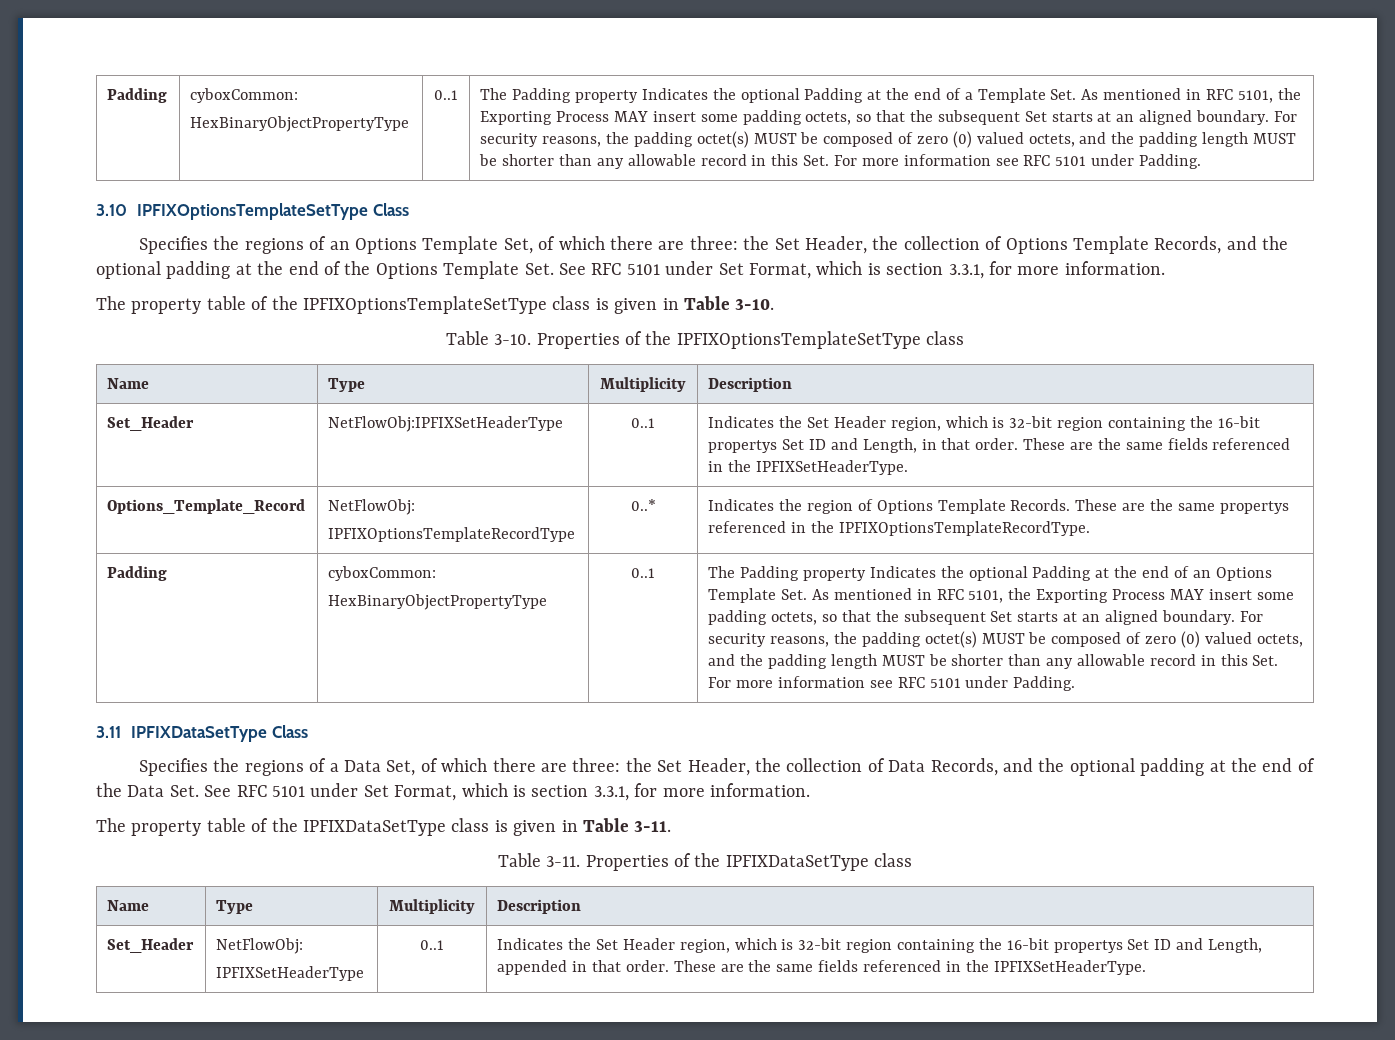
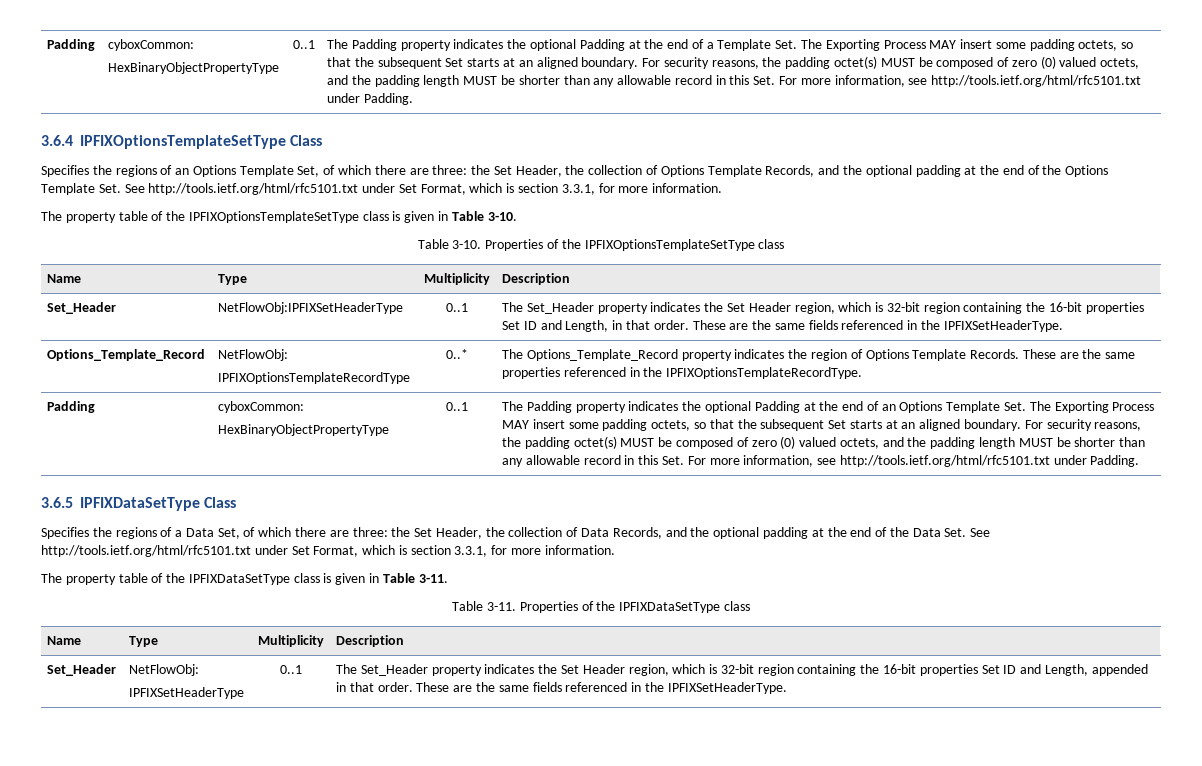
[107,88,168,103] [190,88,299,103] [190,116,410,132] [434,90,458,100] [480,88,708,103] Padding | cyboxCommon: // HexBinaryObjectPropertyType | 0..1 | The Padding property Indicates -> [47,39,96,51] [108,39,195,51] [108,62,280,74] [293,40,315,49] [327,39,504,51] Padding | cyboxCommon: // HexBinaryObjectPropertyType | 0..1 | The Padding property indicates
[1081,88,1301,103] As mentioned in RFC 5101, the -> [801,39,823,49] The
[903,154,1202,169] [96,204,127,216] information see RFC 5101 under Padding. // 3.10 -> [834,75,1142,87] [327,93,413,105] [41,135,73,146] information, see http://tools.ietf.org/html/rfc5101.txt under Padding. // 3.6.4
[591,263,660,275] RFC 5101 -> [148,183,359,195] http://tools.ietf.org/html/rfc5101.txt
[708,416,775,428] Indicates -> [502,302,701,314] The Set_Header property indicates
[708,440,778,453] propertys -> [1085,302,1144,314] properties
[708,499,775,511] Indicates -> [502,349,785,361] The Options_Template_Record property indicates
[1219,501,1289,514] propertys -> [502,367,561,379] properties
[869,566,936,578] Indicates -> [628,401,679,411] indicates
[811,588,1032,603] As mentioned in RFC 5101, the -> [1029,401,1051,411] The
[777,676,1076,691] [96,726,121,738] information see RFC 5101 under Padding. // 3.11 -> [743,455,1140,467] [41,497,73,508] information, see http://tools.ietf.org/html/rfc5101.txt under Padding. // 3.6.5
[236,785,305,797] RFC 5101 -> [41,545,251,557] http://tools.ietf.org/html/rfc5101.txt
[497,938,564,950] Indicates -> [336,664,535,676] The Set_Header property indicates
[1053,940,1123,953] propertys -> [919,664,978,676] properties

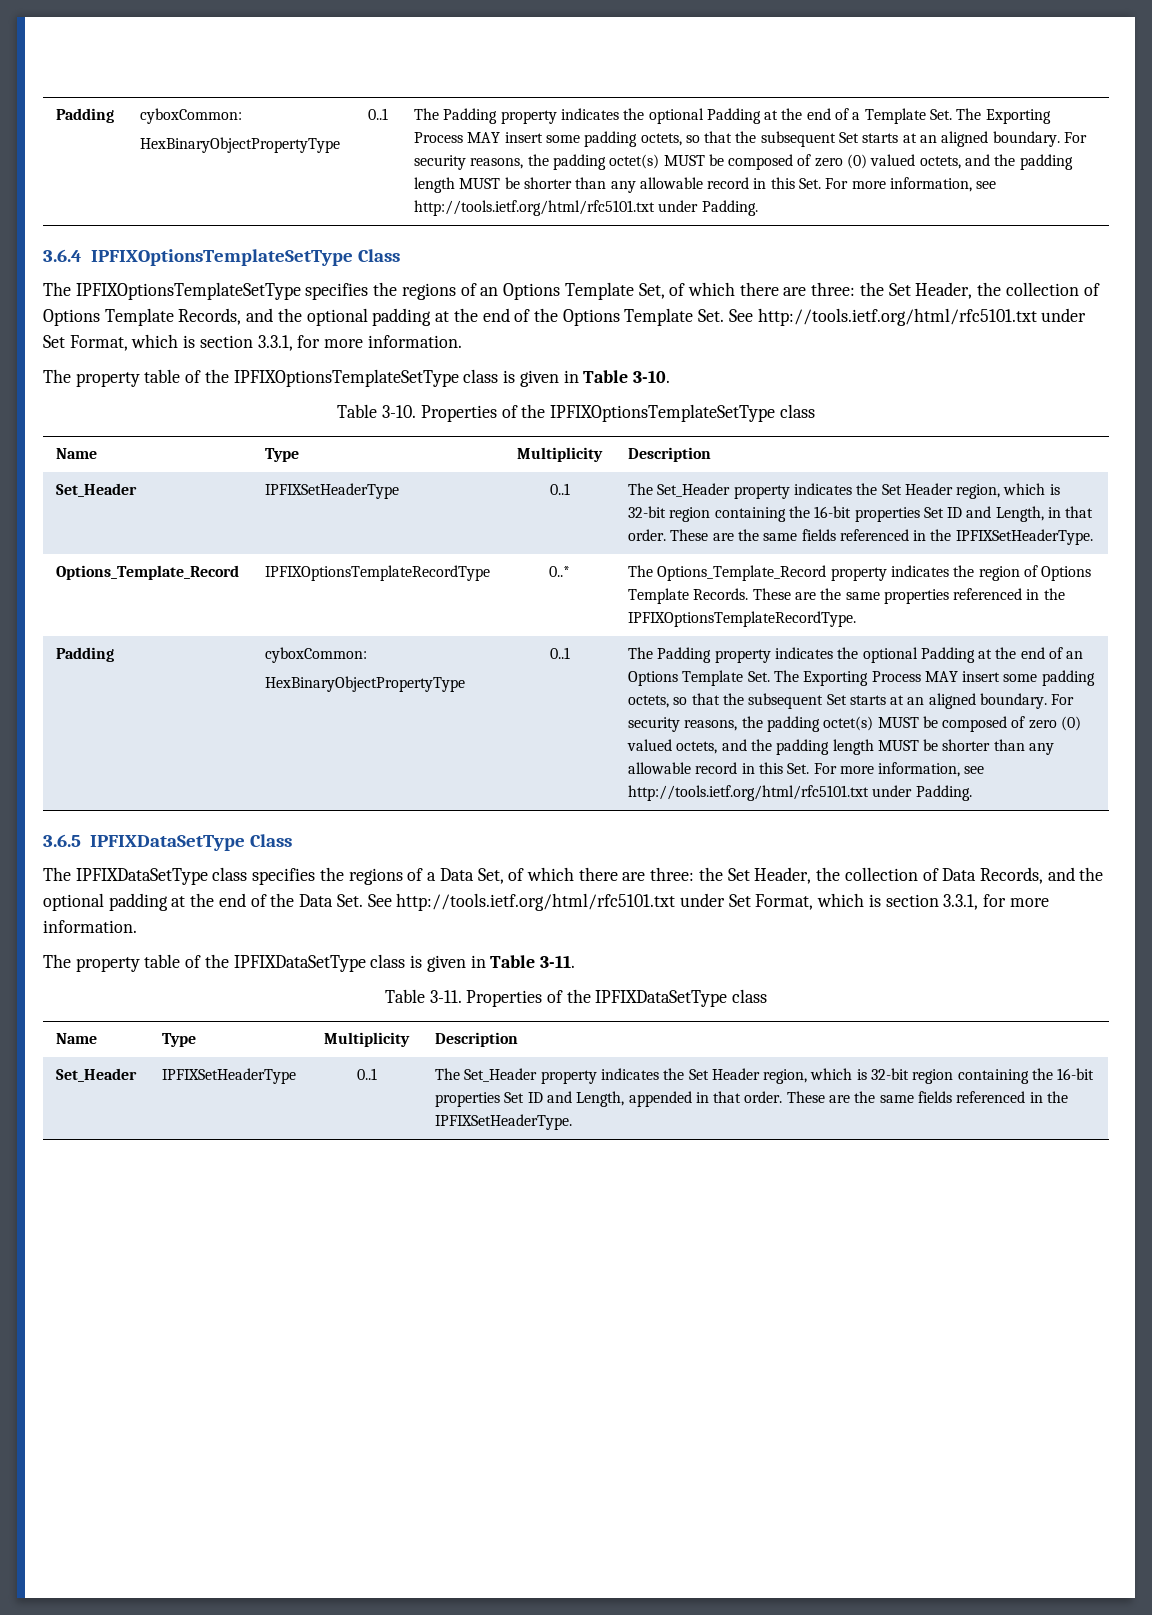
[41,165,89,177] Specifies -> [43,282,369,300] The IPFIXOptionsTemplateSetType specifies
[218,302,404,314] NetFlowObj:IPFIXSetHeaderType -> [264,483,399,499] IPFIXSetHeaderType
[218,349,289,361] NetFlowObj: // -> (239, 572) none
[41,527,89,539] Specifies -> [43,867,316,885] The IPFIXDataSetType class specifies
[129,664,200,676] NetFlowObj: // -> (137, 1075) none

